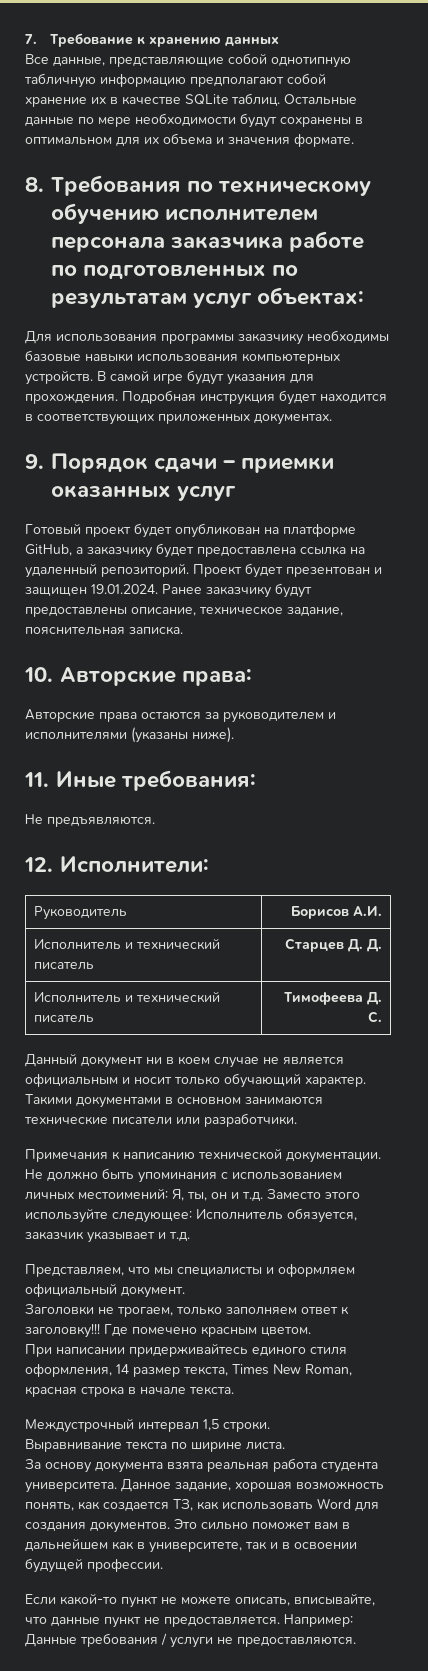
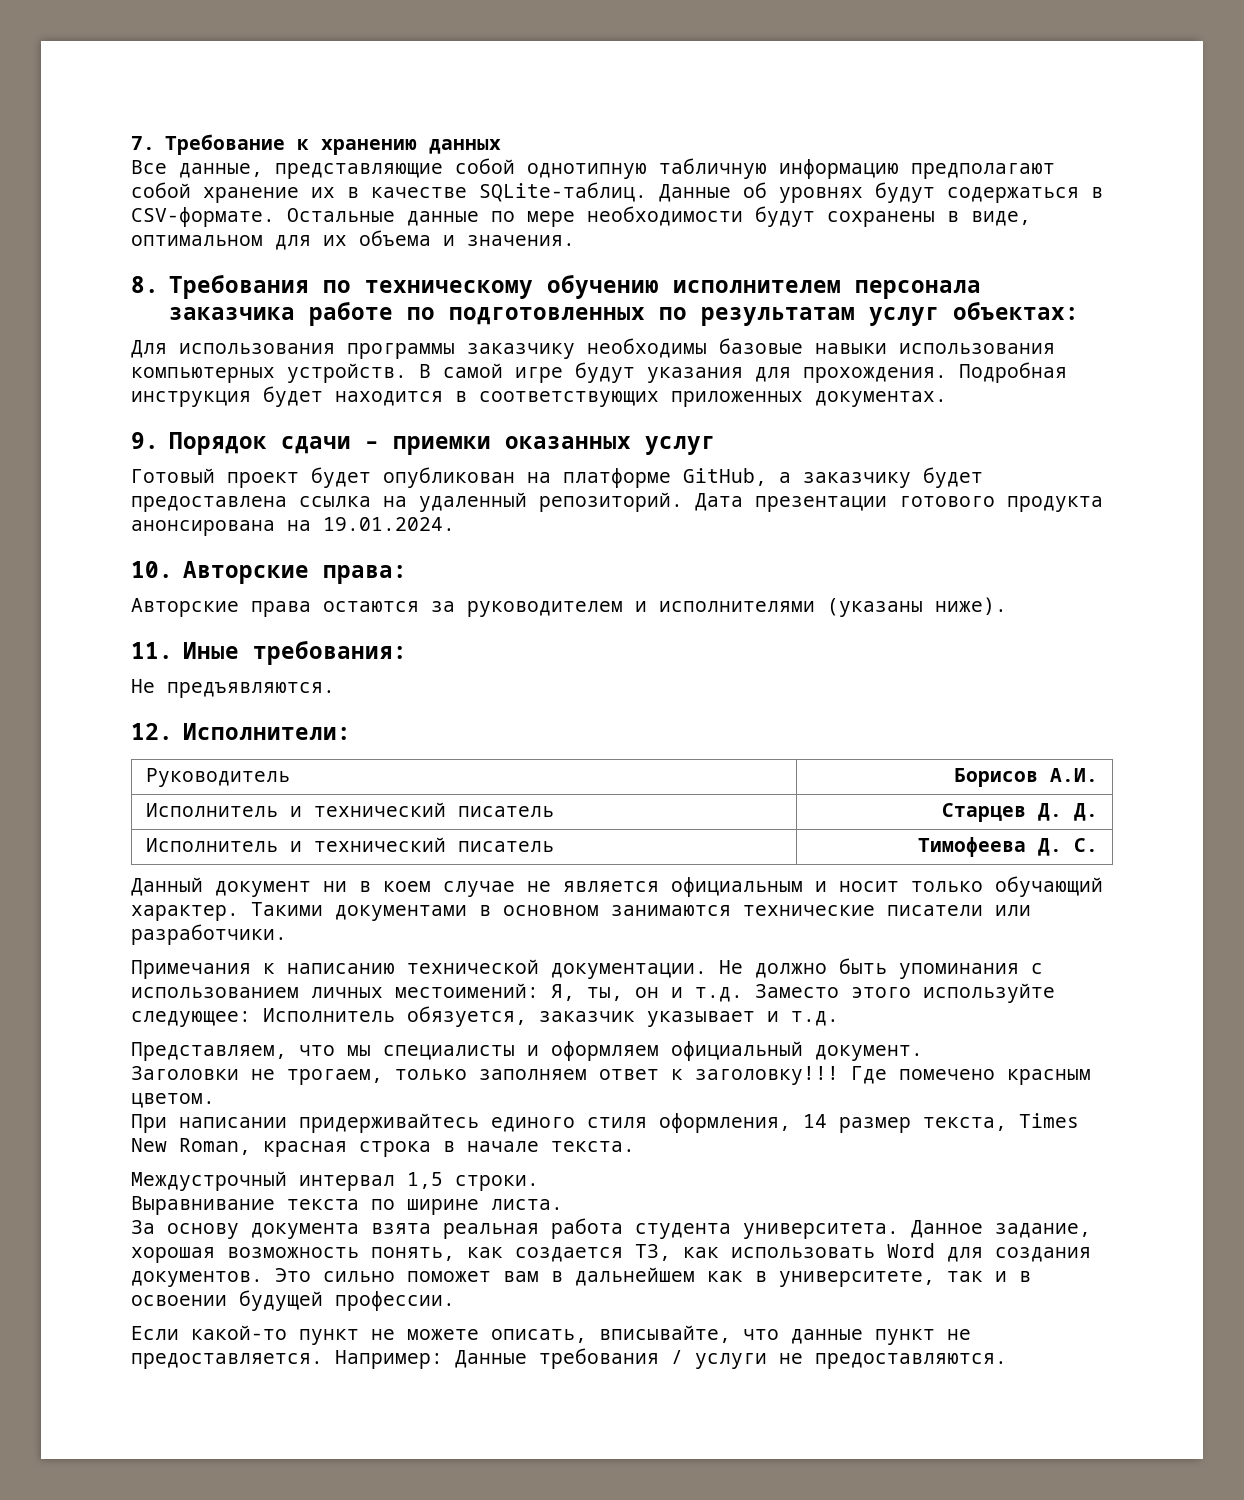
[185,93,280,106] SQLite таблиц. -> [479,182,1103,203] [131,207,275,227] SQLite-таблиц. Данные об уровнях будут содержаться в CSV-формате.
(363, 120) none -> [971,211,1031,226] виде,
[228,133,354,147] значения формате. -> [467,235,575,246] значения.
[193,563,382,578] [25,583,312,598] [25,606,343,617] [25,626,183,635] Проект будет презентован и защищен 19.01.2024. Ранее заказчику будут предоставлены описание, техническое задание, пояснительная записка. -> [695,493,1103,512] [131,517,455,536] Дата презентации готового продукта анонсирована на 19.01.2024.

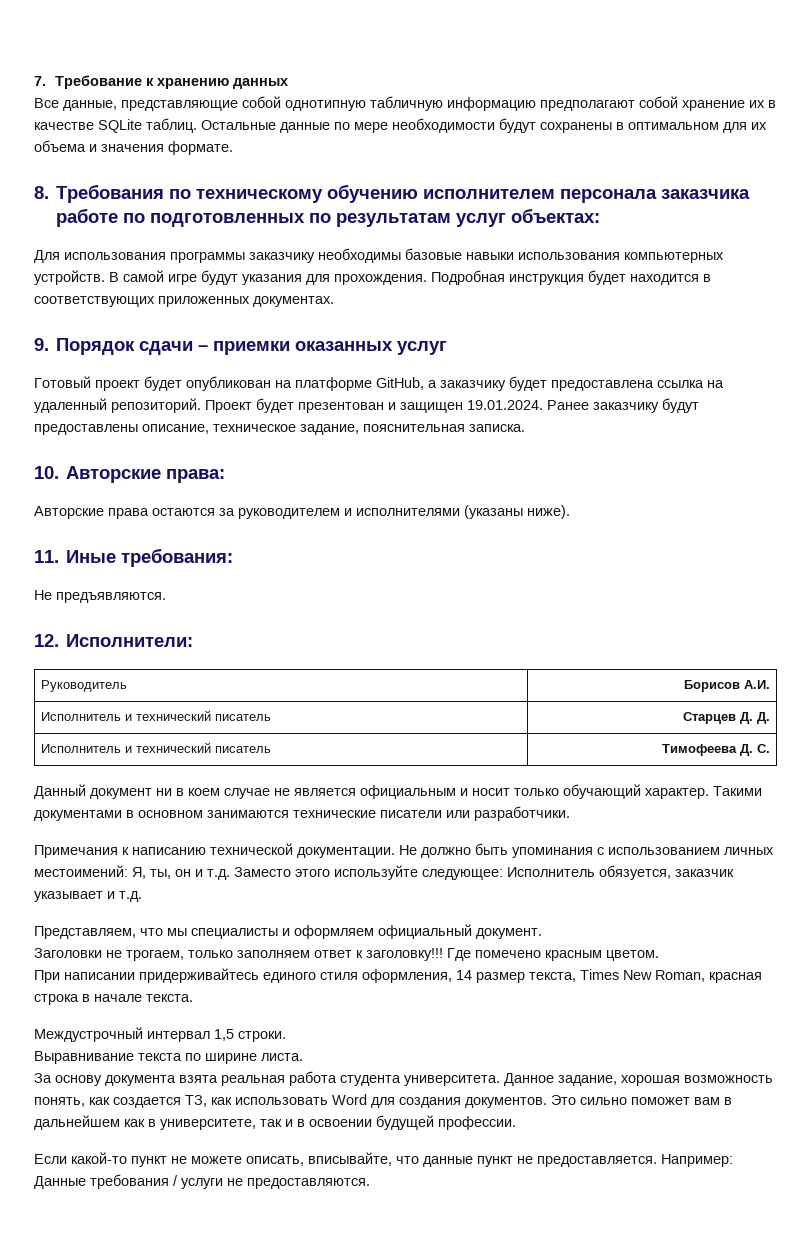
[479,182,1103,203] [131,207,275,227] SQLite-таблиц. Данные об уровнях будут содержаться в CSV-формате. -> [98,118,197,133] SQLite таблиц.
[971,211,1031,226] виде, -> (624, 126) none
[467,235,575,246] значения. -> [101,141,233,155] значения формате.
[695,493,1103,512] [131,517,455,536] Дата презентации готового продукта анонсирована на 19.01.2024. -> [205,398,699,413] [34,424,525,435] Проект будет презентован и защищен 19.01.2024. Ранее заказчику будут предоставлены описание, техническое задание, пояснительная записка.

